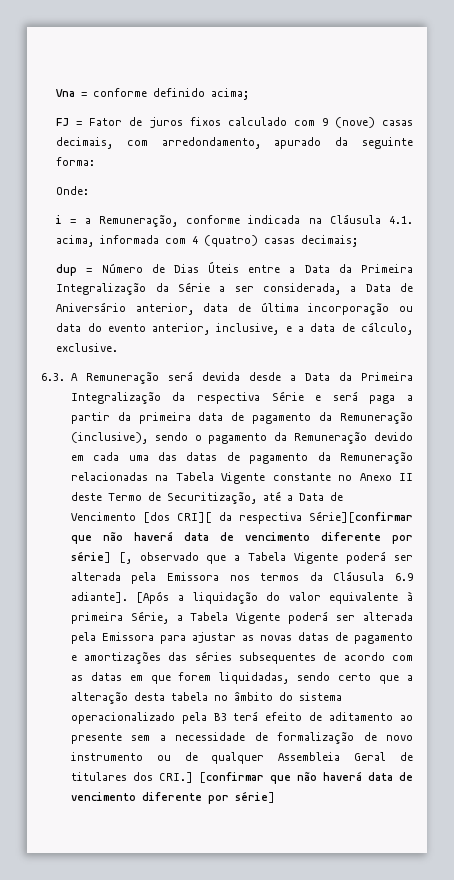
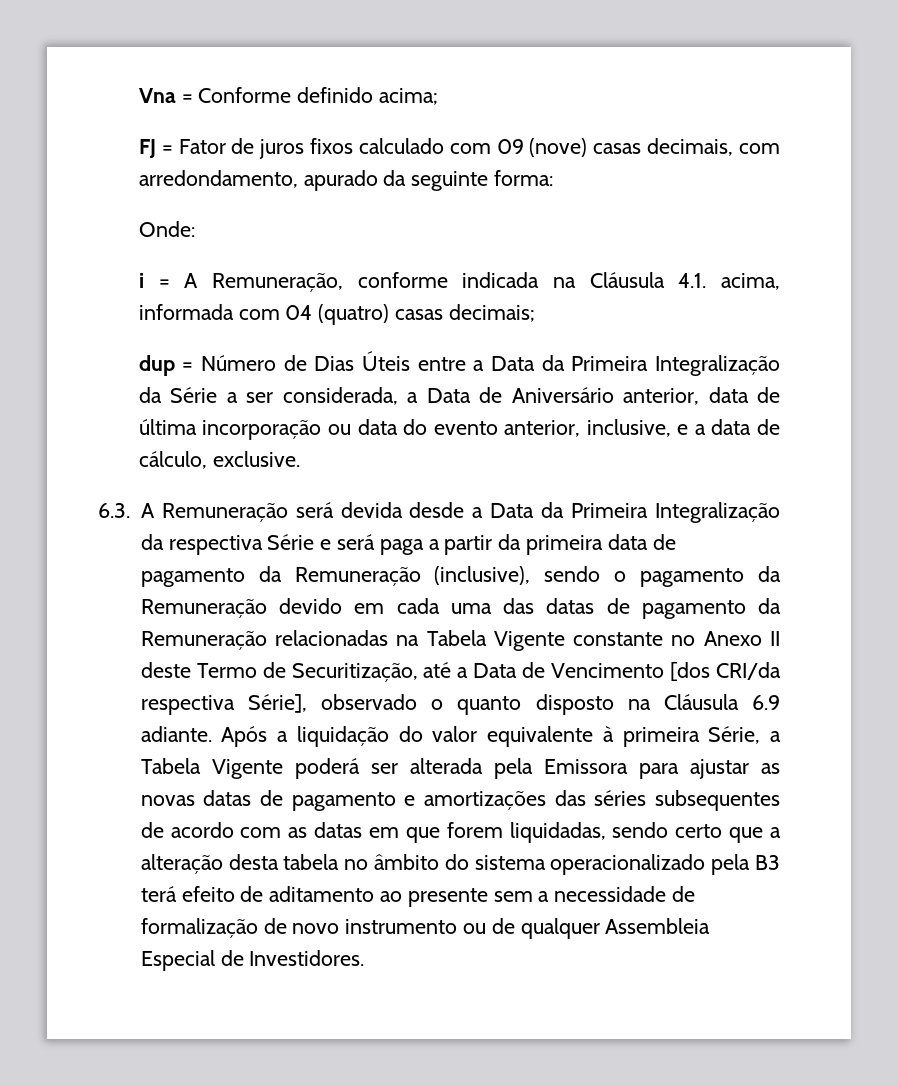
[93,88,148,97] conforme -> [198,87,292,103] Conforme
[321,118,328,126] 9 -> [496,139,524,154] 09
[84,218,91,224] a -> [184,273,199,288] A
[192,236,199,244] 4 -> [285,305,313,320] 04
[176,511,414,524] [70,531,413,544] [70,551,413,564] [70,571,413,584] [70,591,170,604] CRI][ da respectiva Série][confirmar que não haverá data de vencimento diferente por série] [, observado que a Tabela Vigente poderá ser alterada pela Emissora nos termos da Cláusula 6.9 adiante]. [Após -> [716,662,781,680] [140,694,780,715] [140,726,268,747] CRI/da respectiva Série], observado o quanto disposto na Cláusula 6.9 adiante. Após
[354,752,413,761] [70,771,413,784] [70,791,275,804] Geral de titulares dos CRI.] [confirmar que não haverá data de vencimento diferente por série] -> [140,950,365,971] Especial de Investidores.

